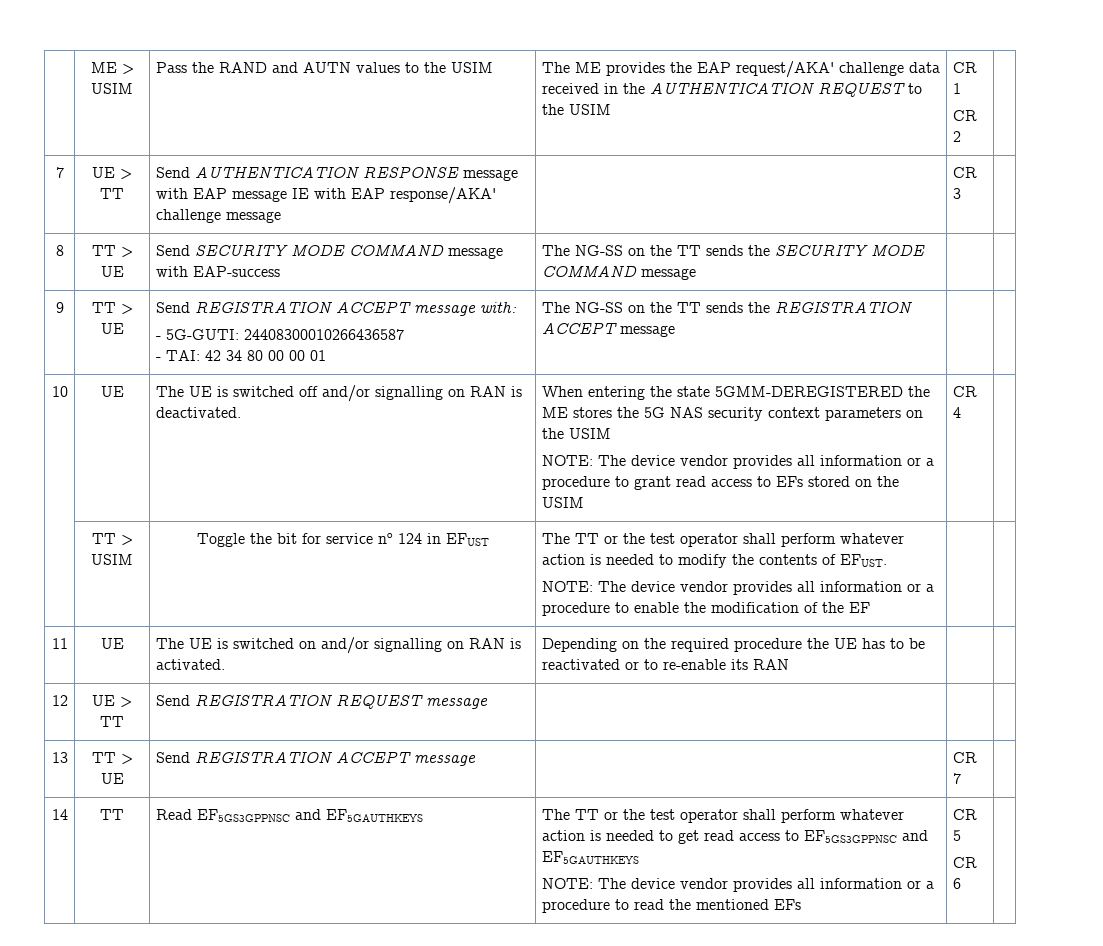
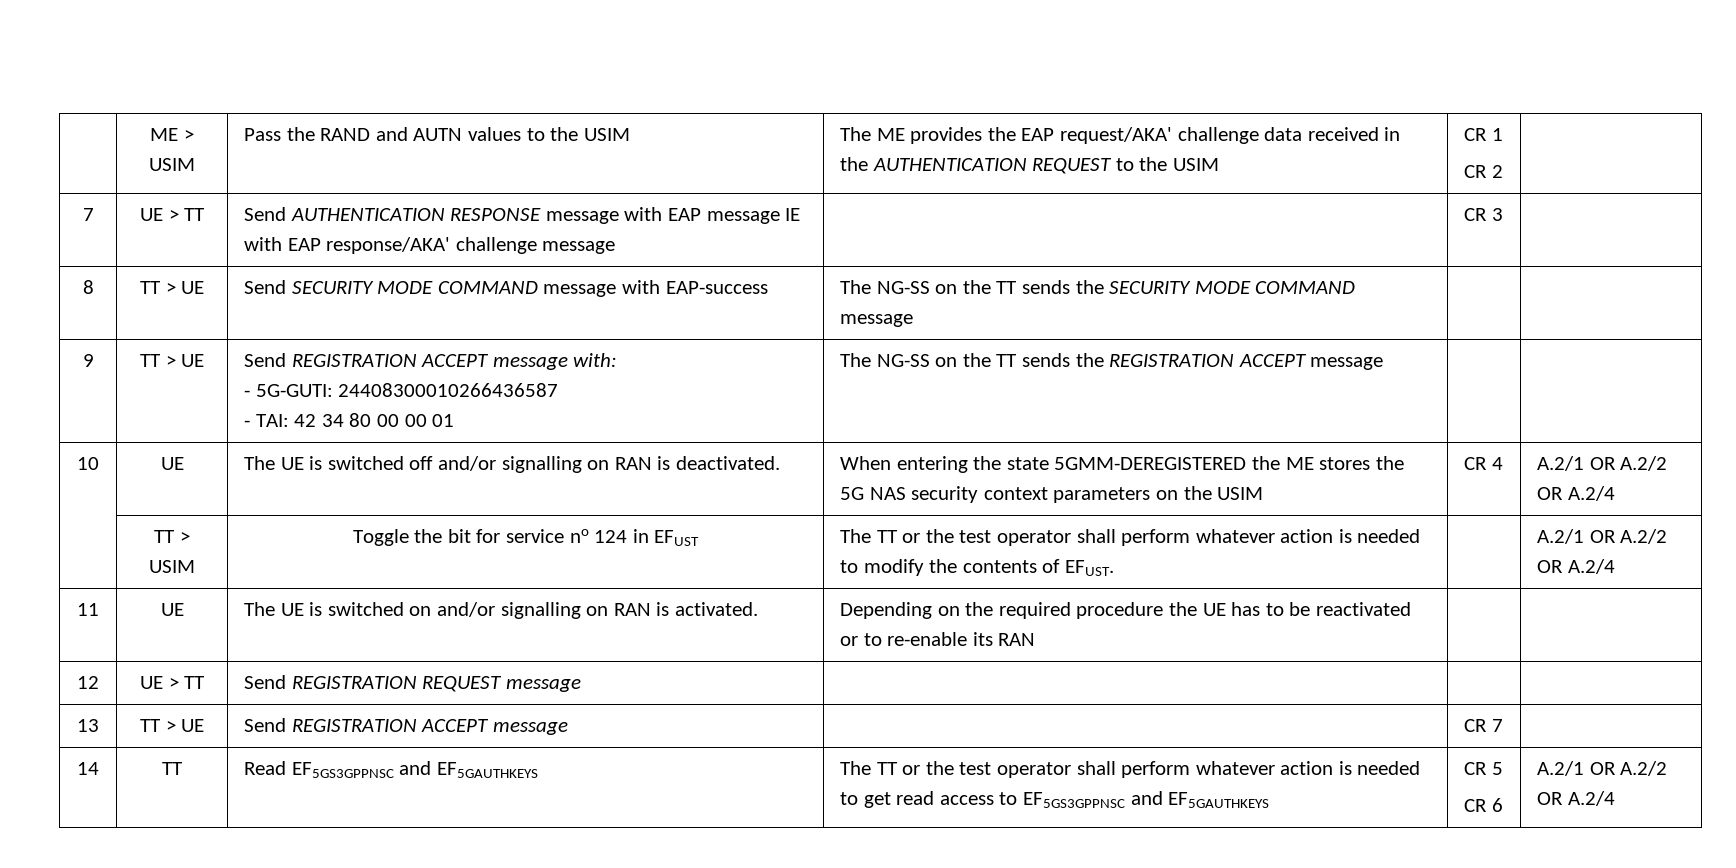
[541,455,934,469] [541,476,899,490] [541,497,584,508] [952,386,977,397] [952,407,961,418] // NOTE: The device vendor provides all information or a procedure to grant read access to EFs stored on the USIM | CR 4 | -> [1464,457,1503,470] [1537,456,1668,471] [1537,486,1615,501] | CR 4 | A.2/1 OR A.2/2 OR A.2/4
[541,581,934,595] [541,602,870,616] // NOTE: The device vendor provides all information or a procedure to enable the modification of the EF | | -> [1537,529,1668,544] [1537,559,1615,574] | | A.2/1 OR A.2/2 OR A.2/4
[541,878,934,892] [541,899,801,913] // NOTE: The device vendor provides all information or a procedure to read the mentioned EFs -> (1270, 800) none
(961, 883) none -> [1537,761,1668,776] [1537,791,1615,806] A.2/1 OR A.2/2 OR A.2/4

